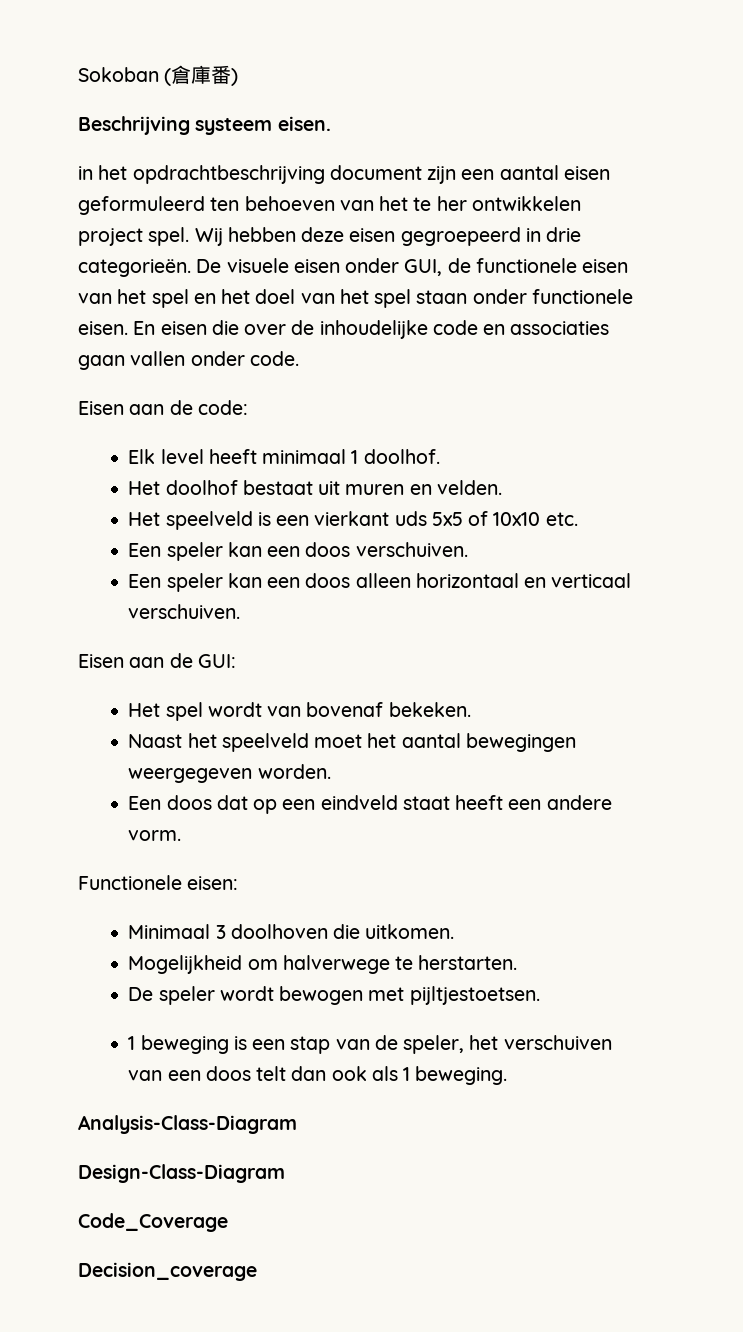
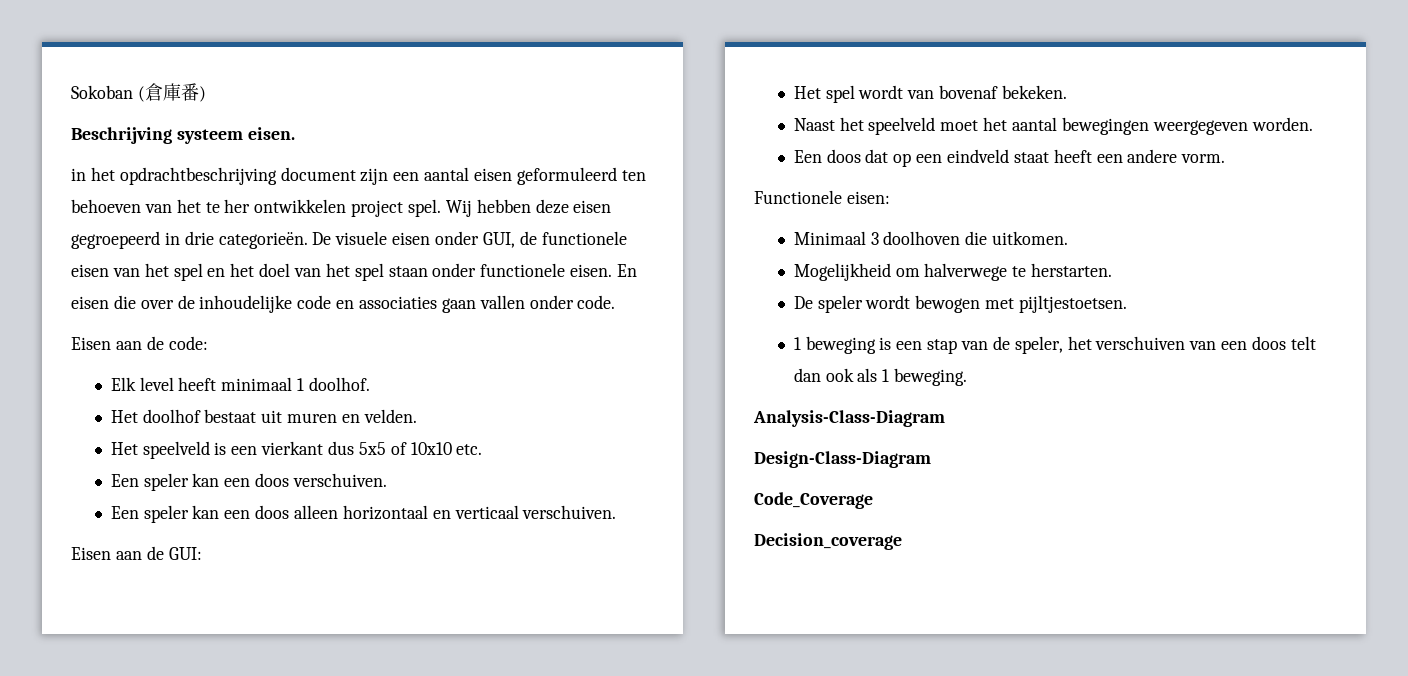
[394,511,427,526] uds -> [328,441,355,455] dus

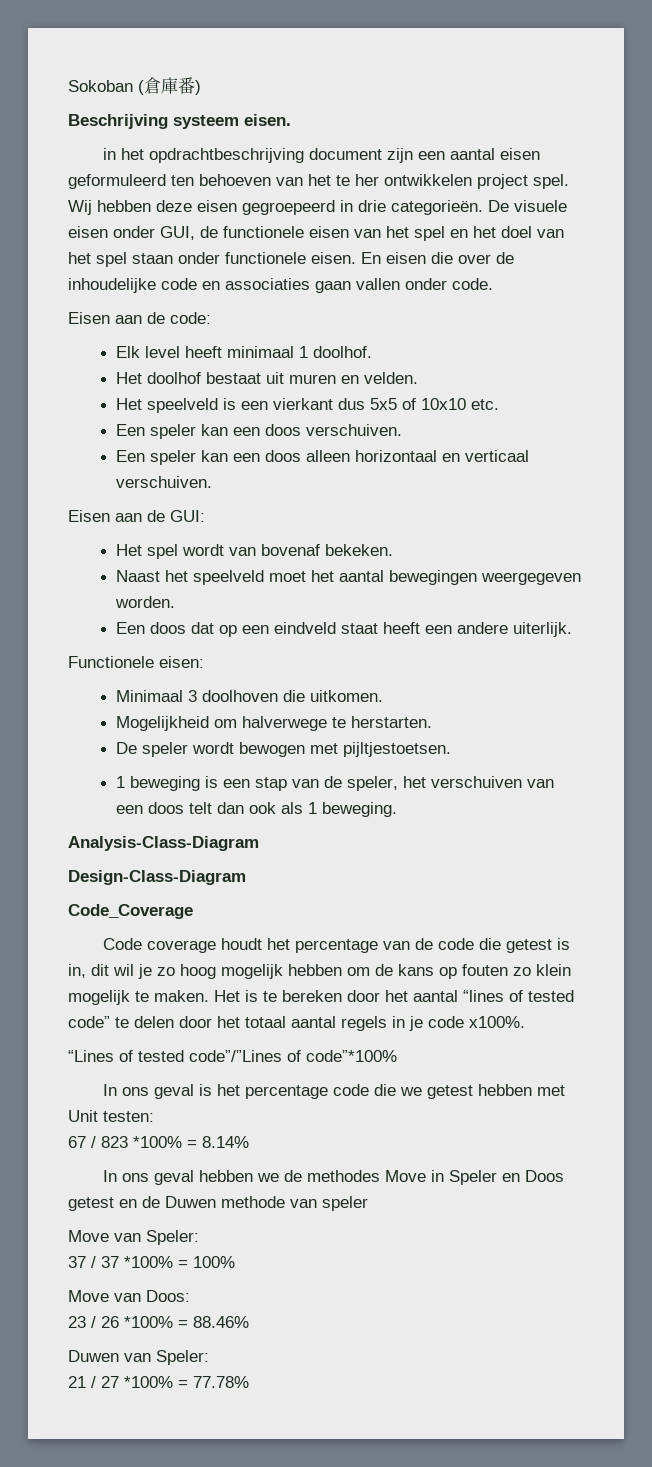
[1181,154,1226,163] vorm. -> [513,622,573,637] uiterlijk.
[754,533,902,550] Decision_coverage -> [103,938,571,953] [68,964,571,979] [68,990,574,1005] [68,1016,525,1031] [68,1050,397,1062] [103,1084,566,1099] [68,1110,154,1122] [68,1136,249,1148] [103,1170,565,1185] [68,1196,368,1211] [68,1230,199,1245] [68,1256,235,1268] [68,1290,190,1302] [68,1316,249,1328] [68,1350,209,1365] [68,1376,249,1388] Code coverage houdt het percentage van de code die getest is in, dit wil je zo hoog mogelijk hebben om de kans op fouten zo klein mogelijk te maken. Het is te bereken door het aantal “lines of tested code” te delen door het totaal aantal regels in je code x100%. // “Lines of tested code”/”Lines of code”*100% // In ons geval is het percentage code die we getest hebben met Unit testen: // 67 / 823 *100% = 8.14% // In ons geval hebben we de methodes Move in Speler en Doos getest en de Duwen methode van speler // Move van Speler: // 37 / 37 *100% = 100% // Move van Doos: // 23 / 26 *100% = 88.46% // Duwen van Speler: // 21 / 27 *100% = 77.78%

